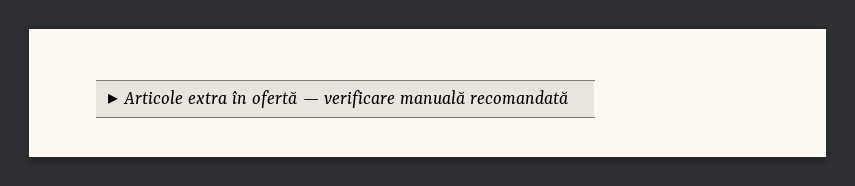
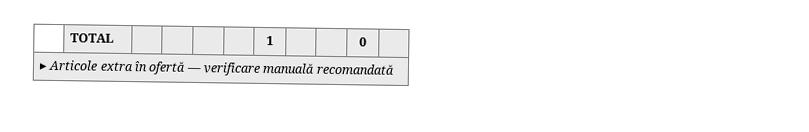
(108, 98) none -> [69,33,114,43] [266,36,274,46] [359,37,367,47] | TOTAL | | | | | 1 | | | 0 | //

